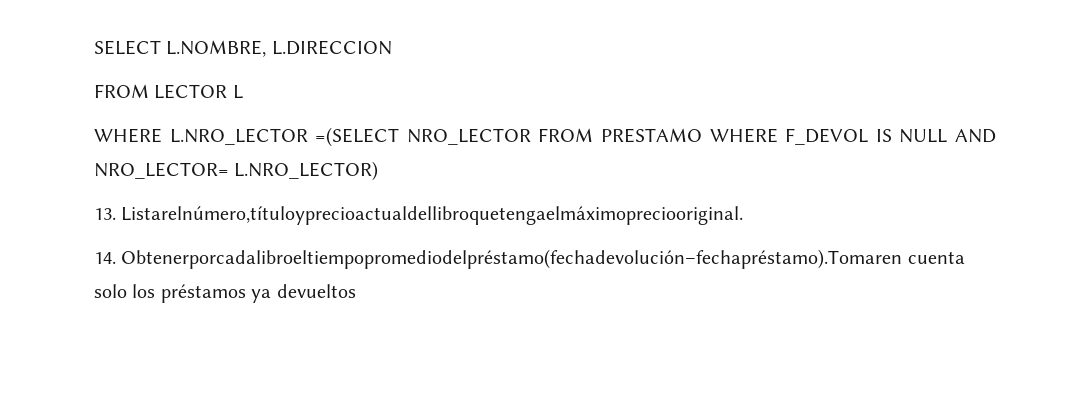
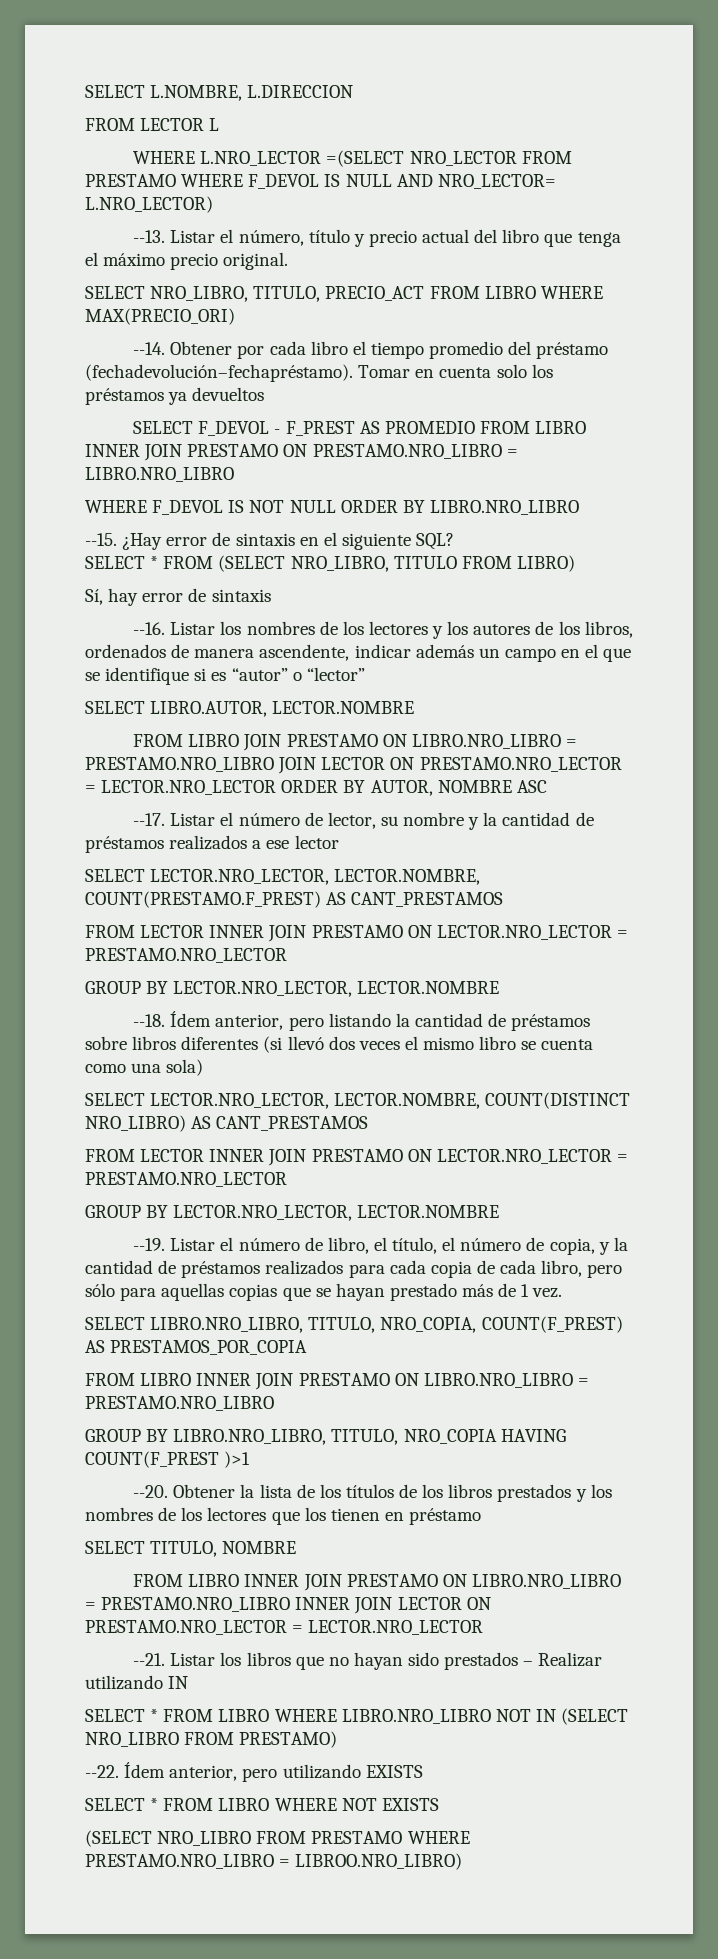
[94,206,744,225] [94,249,903,269] 13. Listarelnúmero,títuloyprecioactualdellibroquetengaelmáximopreciooriginal. // 14. Obtenerporcadalibroeltiempopromediodelpréstamo(fechadevolución–fechapréstamo).Tomaren -> [133,229,621,247] [85,252,289,270] [85,286,603,302] [85,308,235,325] [133,341,609,359] [85,364,435,382] --13. Listar el número, título y precio actual del libro que tenga el máximo precio original. // SELECT NRO_LIBRO, TITULO, PRECIO_ACT FROM LIBRO WHERE MAX(PRECIO_ORI) // --14. Obtener por cada libro el tiempo promedio del préstamo (fechadevolución–fechapréstamo). Tomar en
(356, 291) none -> [133,421,587,436] [85,444,518,461] [85,467,234,482] [85,500,579,515] [85,532,455,550] [85,555,575,572] [85,588,271,606] [133,621,633,639] [85,644,632,662] [85,667,365,685] [85,701,415,717] [133,734,577,751] [85,757,622,774] [85,780,547,796] [133,812,594,830] [85,835,339,853] [85,869,481,885] [85,891,504,908] [85,925,628,942] [85,948,287,963] [85,981,500,997] [133,1011,591,1031] [85,1036,594,1053] [85,1059,204,1076] [85,1092,631,1109] [85,1115,369,1132] [85,1149,628,1166] [85,1172,287,1187] [85,1205,500,1221] [133,1237,628,1255] [85,1260,623,1278] [85,1283,563,1301] [85,1316,623,1333] [85,1340,308,1355] [85,1373,589,1390] [85,1396,274,1411] [85,1429,566,1445] [85,1451,251,1468] [133,1484,612,1502] [85,1507,482,1525] [85,1541,297,1557] [133,1574,621,1591] [85,1597,491,1614] [85,1620,484,1635] [133,1652,603,1670] [85,1675,189,1690] [85,1708,629,1725] [85,1731,338,1748] [85,1762,423,1782] [85,1798,439,1811] [85,1830,470,1847] [85,1853,463,1870] // SELECT F_DEVOL - F_PREST AS PROMEDIO FROM LIBRO INNER JOIN PRESTAMO ON PRESTAMO.NRO_LIBRO = LIBRO.NRO_LIBRO // WHERE F_DEVOL IS NOT NULL ORDER BY LIBRO.NRO_LIBRO // --15. ¿Hay error de sintaxis en el siguiente SQL? // SELECT * FROM (SELECT NRO_LIBRO, TITULO FROM LIBRO) // Sí, hay error de sintaxis // --16. Listar los nombres de los lectores y los autores de los libros, ordenados de manera ascendente, indicar además un campo en el que se identifique si es “autor” o “lector” // SELECT LIBRO.AUTOR, LECTOR.NOMBRE // FROM LIBRO JOIN PRESTAMO ON LIBRO.NRO_LIBRO = PRESTAMO.NRO_LIBRO JOIN LECTOR ON PRESTAMO.NRO_LECTOR = LECTOR.NRO_LECTOR ORDER BY AUTOR, NOMBRE ASC // --17. Listar el número de lector, su nombre y la cantidad de préstamos realizados a ese lector // SELECT LECTOR.NRO_LECTOR, LECTOR.NOMBRE, COUNT(PRESTAMO.F_PREST) AS CANT_PRESTAMOS // FROM LECTOR INNER JOIN PRESTAMO ON LECTOR.NRO_LECTOR = PRESTAMO.NRO_LECTOR // GROUP BY LECTOR.NRO_LECTOR, LECTOR.NOMBRE // --18. Ídem anterior, pero listando la cantidad de préstamos sobre libros diferentes (si llevó dos veces el mismo libro se cuenta como una sola) // SELECT LECTOR.NRO_LECTOR, LECTOR.NOMBRE, COUNT(DISTINCT NRO_LIBRO) AS CANT_PRESTAMOS // FROM LECTOR INNER JOIN PRESTAMO ON LECTOR.NRO_LECTOR = PRESTAMO.NRO_LECTOR // GROUP BY LECTOR.NRO_LECTOR, LECTOR.NOMBRE // --19. Listar el número de libro, el título, el número de copia, y la cantidad de préstamos realizados para cada copia de cada libro, pero sólo para aquellas copias que se hayan prestado más de 1 vez. // SELECT LIBRO.NRO_LIBRO, TITULO, NRO_COPIA, COUNT(F_PREST) AS PRESTAMOS_POR_COPIA // FROM LIBRO INNER JOIN PRESTAMO ON LIBRO.NRO_LIBRO = PRESTAMO.NRO_LIBRO // GROUP BY LIBRO.NRO_LIBRO, TITULO, NRO_COPIA HAVING COUNT(F_PREST )>1 // --20. Obtener la lista de los títulos de los libros prestados y los nombres de los lectores que los tienen en préstamo // SELECT TITULO, NOMBRE // FROM LIBRO INNER JOIN PRESTAMO ON LIBRO.NRO_LIBRO = PRESTAMO.NRO_LIBRO INNER JOIN LECTOR ON PRESTAMO.NRO_LECTOR = LECTOR.NRO_LECTOR // --21. Listar los libros que no hayan sido prestados – Realizar utilizando IN // SELECT * FROM LIBRO WHERE LIBRO.NRO_LIBRO NOT IN (SELECT NRO_LIBRO FROM PRESTAMO) // --22. Ídem anterior, pero utilizando EXISTS // SELECT * FROM LIBRO WHERE NOT EXISTS // (SELECT NRO_LIBRO FROM PRESTAMO WHERE PRESTAMO.NRO_LIBRO = LIBROO.NRO_LIBRO)

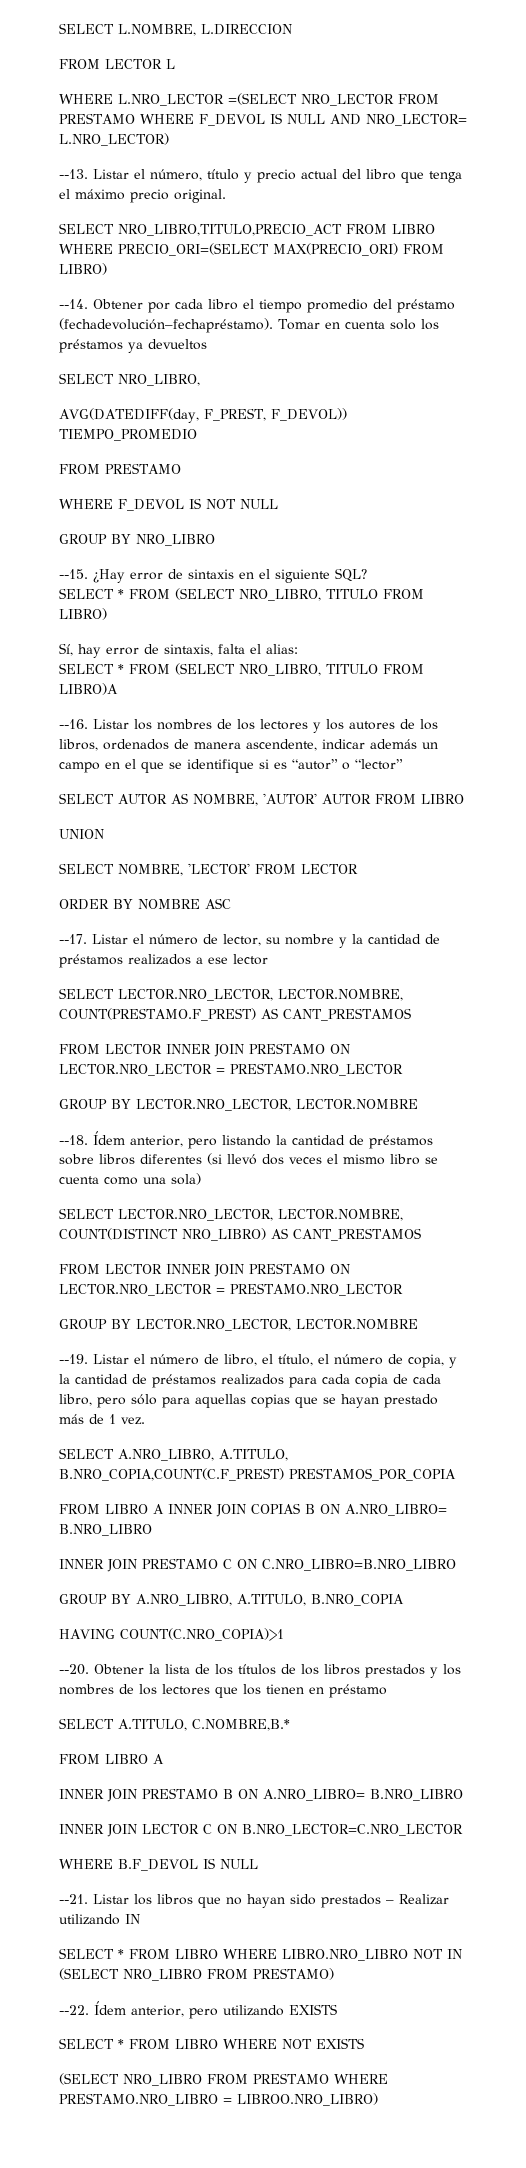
[150,286,603,302] NRO_LIBRO, TITULO, PRECIO_ACT FROM LIBRO WHERE -> [118,224,435,236] [59,243,269,256] NRO_LIBRO,TITULO,PRECIO_ACT FROM LIBRO WHERE PRECIO_ORI=(SELECT
(235, 316) none -> [403,244,444,254] [59,263,107,275] FROM LIBRO)
[198,421,587,436] [85,444,518,461] [85,467,234,482] F_DEVOL - F_PREST AS PROMEDIO FROM LIBRO INNER JOIN PRESTAMO ON PRESTAMO.NRO_LIBRO = LIBRO.NRO_LIBRO -> [118,374,200,386] [59,408,347,423] [59,429,197,441] [59,463,181,474] NRO_LIBRO, // AVG(DATEDIFF(day, F_PREST, F_DEVOL)) TIEMPO_PROMEDIO // FROM PRESTAMO
[340,500,579,515] ORDER BY LIBRO.NRO_LIBRO -> [59,534,215,546] // GROUP BY NRO_LIBRO
[211,589,271,602] sintaxis -> [164,644,298,656] [59,663,424,676] [59,683,118,695] sintaxis, falta el alias: // SELECT * FROM (SELECT NRO_LIBRO, TITULO FROM LIBRO)A
[150,701,415,717] [133,734,577,751] [85,757,622,774] [85,780,433,796] LIBRO.AUTOR, LECTOR.NOMBRE // FROM LIBRO JOIN PRESTAMO ON LIBRO.NRO_LIBRO = PRESTAMO.NRO_LIBRO JOIN LECTOR ON PRESTAMO.NRO_LECTOR = LECTOR.NRO_LECTOR ORDER BY AUTOR, -> [118,793,464,806] [59,829,104,839] [59,863,358,876] [59,899,133,910] AUTOR AS NOMBRE, 'AUTOR' AUTOR FROM LIBRO // UNION // SELECT NOMBRE, 'LECTOR' FROM LECTOR // ORDER BY
[150,1316,623,1333] [85,1340,308,1355] [85,1373,589,1390] [85,1396,274,1411] [85,1429,566,1445] [85,1451,251,1468] LIBRO.NRO_LIBRO, TITULO, NRO_COPIA, COUNT(F_PREST) AS PRESTAMOS_POR_COPIA // FROM LIBRO INNER JOIN PRESTAMO ON LIBRO.NRO_LIBRO = PRESTAMO.NRO_LIBRO // GROUP BY LIBRO.NRO_LIBRO, TITULO, NRO_COPIA HAVING COUNT(F_PREST )>1 -> [118,1449,288,1461] [59,1468,456,1481] [59,1503,447,1517] [59,1524,152,1536] [59,1558,456,1572] [59,1594,404,1606] [59,1628,284,1641] A.NRO_LIBRO, A.TITULO, B.NRO_COPIA,COUNT(C.F_PREST) PRESTAMOS_POR_COPIA // FROM LIBRO A INNER JOIN COPIAS B ON A.NRO_LIBRO= B.NRO_LIBRO // INNER JOIN PRESTAMO C ON C.NRO_LIBRO=B.NRO_LIBRO // GROUP BY A.NRO_LIBRO, A.TITULO, B.NRO_COPIA // HAVING COUNT(C.NRO_COPIA)>1
[150,1541,297,1557] [133,1574,621,1591] [85,1597,491,1614] [85,1620,484,1635] TITULO, NOMBRE // FROM LIBRO INNER JOIN PRESTAMO ON LIBRO.NRO_LIBRO = PRESTAMO.NRO_LIBRO INNER JOIN LECTOR ON PRESTAMO.NRO_LECTOR = LECTOR.NRO_LECTOR -> [118,1719,290,1731] [59,1754,164,1764] [59,1788,463,1802] [59,1824,463,1837] [59,1858,258,1871] A.TITULO, C.NOMBRE,B.* // FROM LIBRO A // INNER JOIN PRESTAMO B ON A.NRO_LIBRO= B.NRO_LIBRO // INNER JOIN LECTOR C ON B.NRO_LECTOR=C.NRO_LECTOR // WHERE B.F_DEVOL IS NULL

